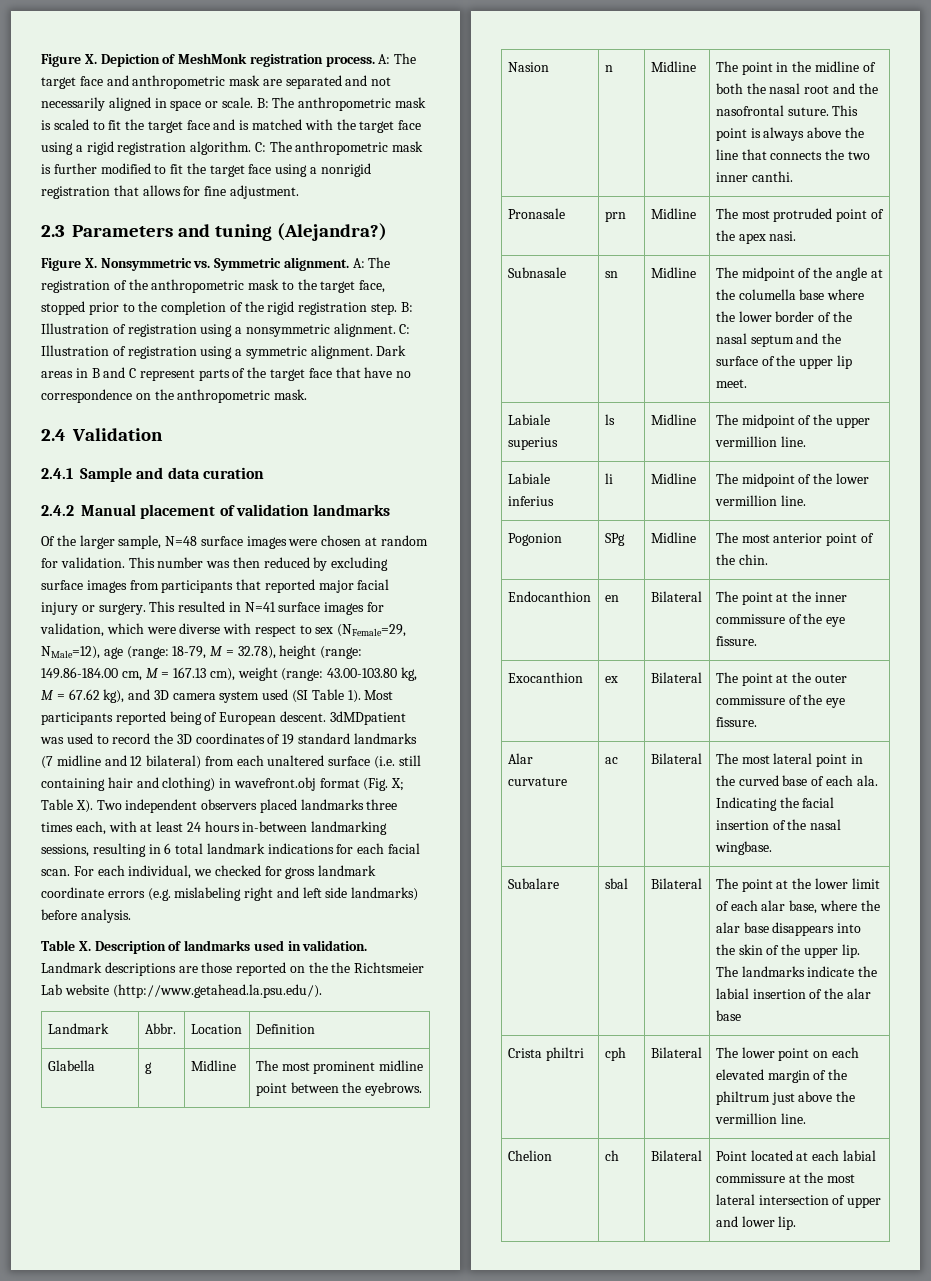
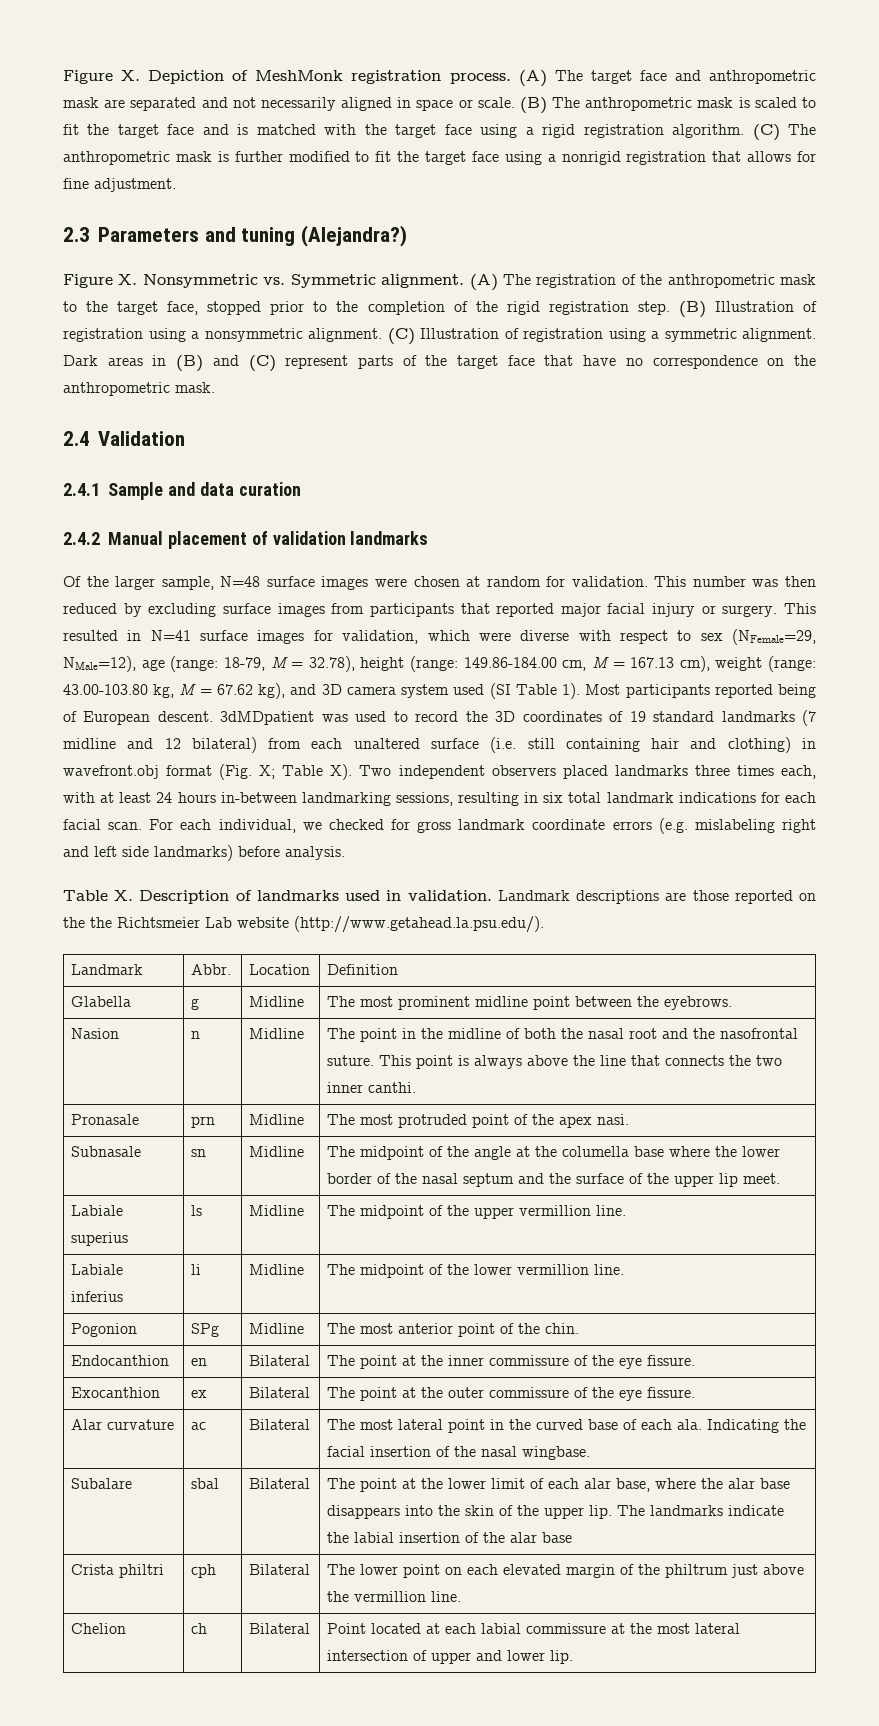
[378,54,391,64] A: -> [518,70,547,87] (A)
[256,98,269,108] B: -> [519,97,547,114] (B)
[254,142,266,152] C: -> [752,124,780,141] (C)
[352,258,365,268] A: -> [469,274,498,291] (A)
[400,302,413,312] B: -> [678,301,706,318] (B)
[399,324,411,334] C: -> [387,328,415,345] (C)
[91,367,137,378] B and C -> [176,355,276,372] (B) and (C)
[164,843,172,854] 6 -> [543,792,564,803] six

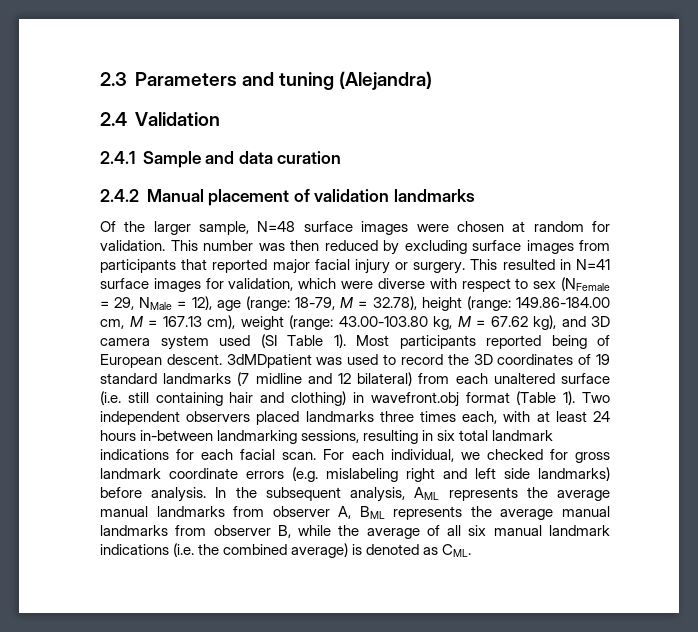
[63,70,817,87] [63,97,816,114] [63,124,817,141] [63,151,816,165] [63,178,176,192] [63,225,408,247] [63,274,816,291] [63,301,817,318] [63,328,816,345] [63,355,817,372] [63,382,215,396] Figure X. Depiction of MeshMonk registration process. (A) The target face and anthropometric mask are separated and not necessarily aligned in space or scale. (B) The anthropometric mask is scaled to fit the target face and is matched with the target face using a rigid registration algorithm. (C) The anthropometric mask is further modified to fit the target face using a nonrigid registration that allows for fine adjustment. // 2.3 Parameters and tuning (Alejandra?) // Figure X. Nonsymmetric vs. Symmetric alignment. (A) The registration of the anthropometric mask to the target face, stopped prior to the completion of the rigid registration step. (B) Illustration of registration using a nonsymmetric alignment. (C) Illustration of registration using a symmetric alignment. Dark areas in (B) and (C) represent parts of the target face that have no correspondence on the anthropometric mask. -> [100,71,432,90] 2.3 Parameters and tuning (Alejandra)
[732,629,817,645] [63,656,136,672] (NFemale=29, NMale=12), -> [561,277,610,291] [100,296,212,310] (NFemale = 29, NMale = 12),
[219,764,353,780] (Fig. X; Table X). -> [516,391,576,405] (Table 1).
[63,890,817,904] [63,916,544,933] [71,964,144,975] [191,964,232,975] [249,964,311,975] [327,964,399,975] [71,996,132,1007] [191,998,200,1010] [249,996,305,1007] [327,996,733,1010] [71,1028,120,1039] [191,1031,201,1039] [249,1028,305,1039] [327,1028,799,1042] [327,1055,783,1069] [327,1082,417,1093] [71,1114,140,1125] [191,1116,216,1128] [249,1114,305,1125] [327,1114,630,1128] [71,1146,142,1157] [191,1149,207,1157] [249,1146,305,1157] [327,1146,781,1160] [327,1173,781,1187] [71,1205,124,1216] [71,1232,129,1246] [191,1205,203,1216] [249,1205,305,1216] [327,1205,627,1219] [71,1264,124,1275] [71,1291,124,1302] [191,1264,202,1275] [249,1264,305,1275] [327,1264,625,1278] [71,1323,138,1337] [191,1323,220,1337] [249,1323,305,1334] [327,1323,580,1337] [71,1355,170,1366] [191,1358,208,1366] [249,1355,311,1366] [327,1355,696,1369] [71,1387,161,1398] [191,1390,208,1398] [249,1387,311,1398] [327,1387,696,1401] [71,1419,175,1430] [191,1422,207,1430] [249,1419,311,1430] [327,1419,807,1433] [327,1446,591,1460] [71,1478,133,1489] [191,1478,220,1489] [249,1478,311,1489] [327,1478,791,1492] [327,1505,785,1519] [327,1532,573,1543] [71,1564,165,1578] [191,1564,217,1578] [249,1564,311,1575] [327,1564,805,1578] [327,1591,462,1602] [71,1623,127,1634] [191,1623,208,1634] [249,1623,311,1634] [327,1623,741,1634] [327,1650,574,1664] // Table X. Description of landmarks used in validation. Landmark descriptions are those reported on the the Richtsmeier Lab website (http://www.getahead.la.psu.edu/). // Landmark | Abbr. | Location | Definition // Glabella | g | Midline | The most prominent midline point between the eyebrows. // Nasion | n | Midline | The point in the midline of both the nasal root and the nasofrontal suture. This point is always above the line that connects the two inner canthi. // Pronasale | prn | Midline | The most protruded point of the apex nasi. // Subnasale | sn | Midline | The midpoint of the angle at the columella base where the lower border of the nasal septum and the surface of the upper lip meet. // Labiale superius | ls | Midline | The midpoint of the upper vermillion line. // Labiale inferius | li | Midline | The midpoint of the lower vermillion line. // Pogonion | SPg | Midline | The most anterior point of the chin. // Endocanthion | en | Bilateral | The point at the inner commissure of the eye fissure. // Exocanthion | ex | Bilateral | The point at the outer commissure of the eye fissure. // Alar curvature | ac | Bilateral | The most lateral point in the curved base of each ala. Indicating the facial insertion of the nasal wingbase. // Subalare | sbal | Bilateral | The point at the lower limit of each alar base, where the alar base disappears into the skin of the upper lip. The landmarks indicate the labial insertion of the alar base // Crista philtri | cph | Bilateral | The lower point on each elevated margin of the philtrum just above the vermillion line. // Chelion | ch | Bilateral | Point located at each labial commissure at the most lateral intersection of upper and lower lip. -> [215,487,610,502] [100,506,610,520] [100,525,610,539] [100,543,472,558] In the subsequent analysis, AML represents the average manual landmarks from observer A, BML represents the average manual landmarks from observer B, while the average of all six manual landmark indications (i.e. the combined average) is denoted as CML.

